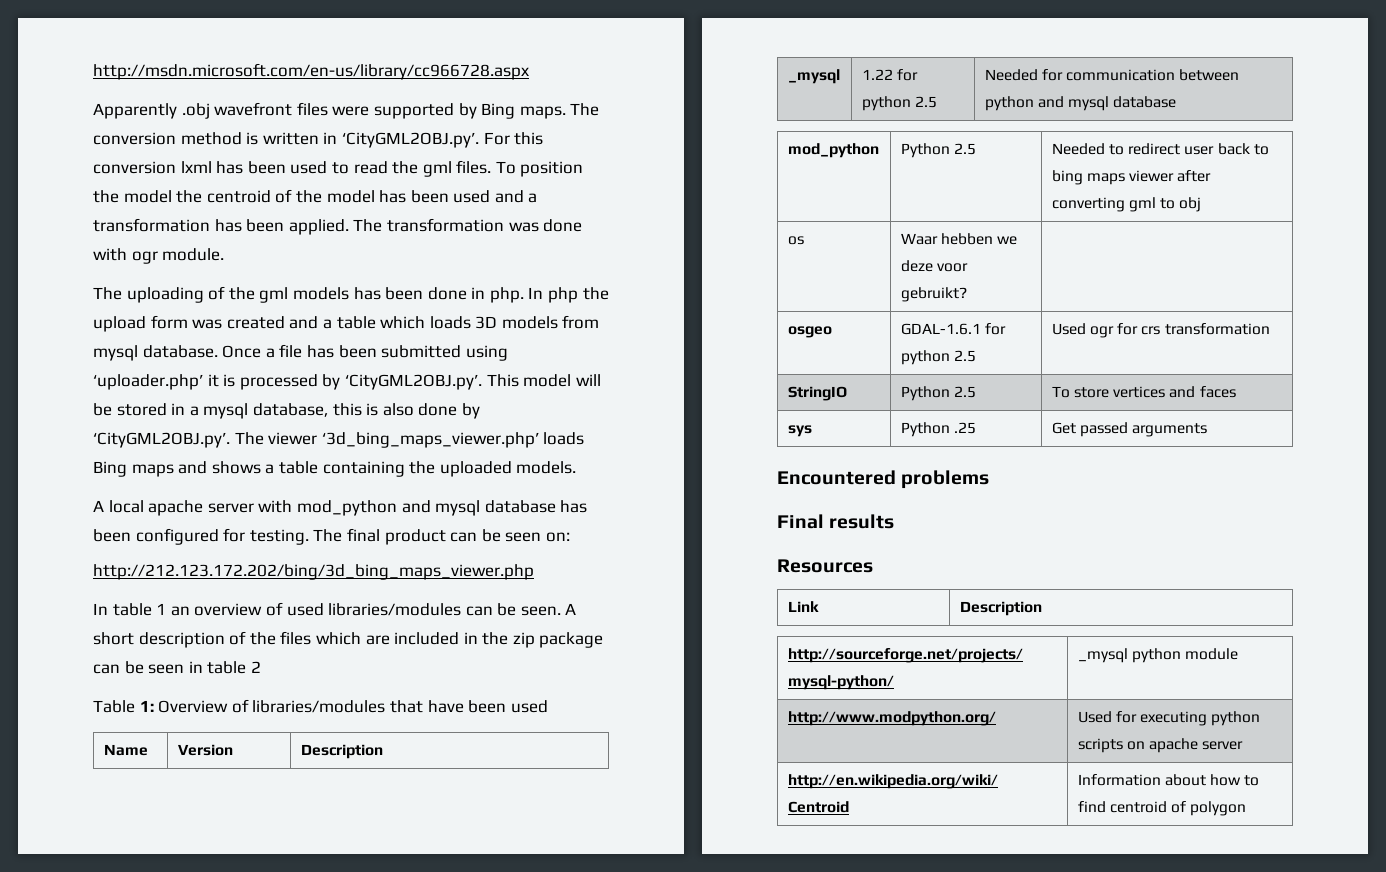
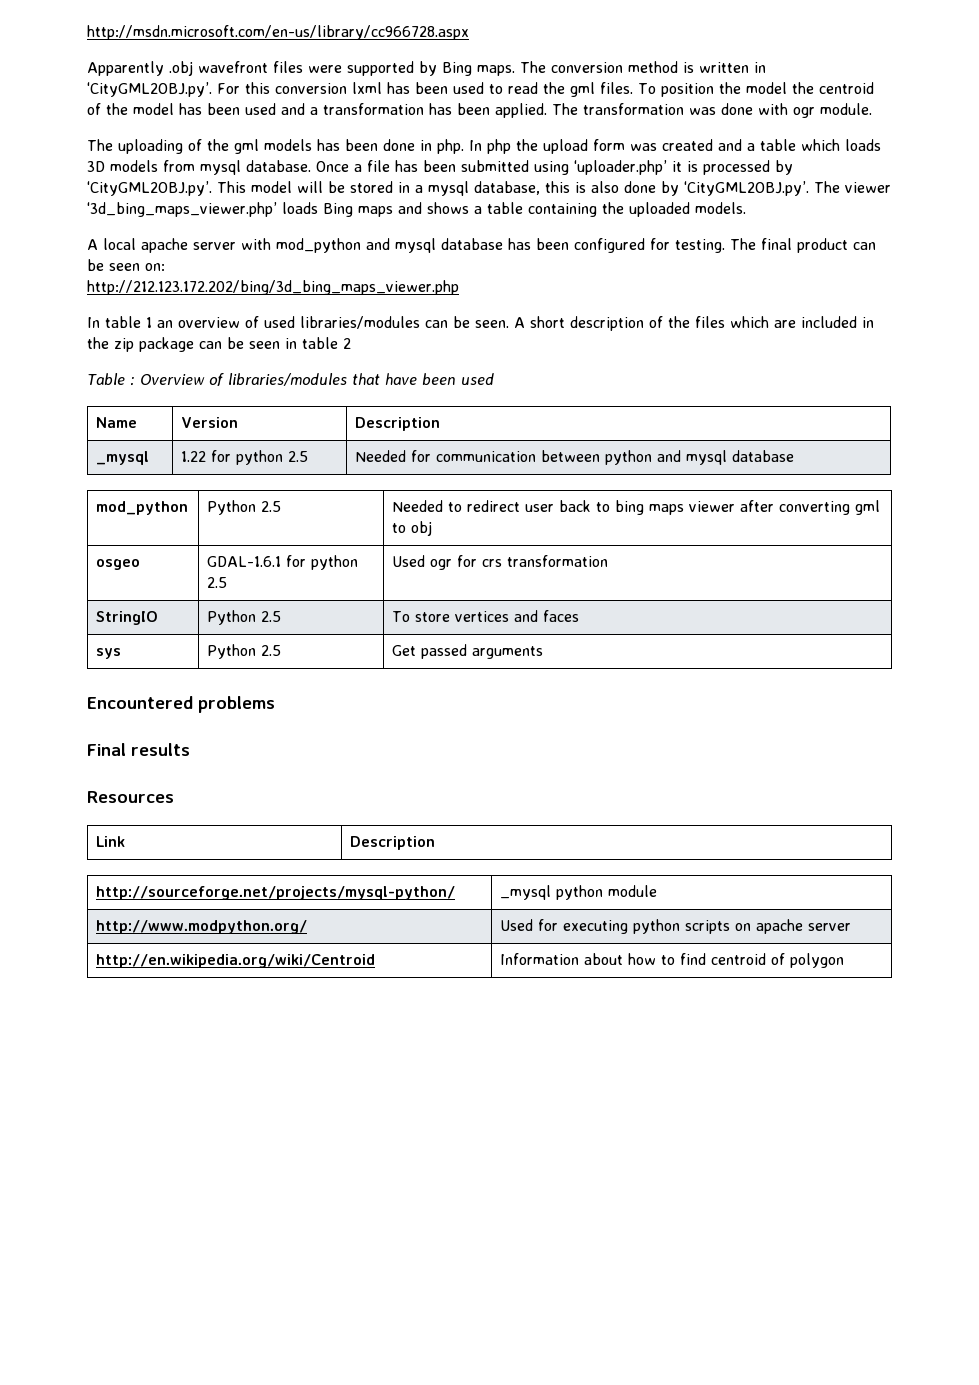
[139,700,154,712] 1: -> [129,377,135,386] :
[787,236,804,245] [900,233,1018,245] [900,260,969,272] [900,287,967,302] // os | Waar hebben we deze voor gebruikt? | -> (433, 528) none
[954,422,977,434] .25 -> [261,645,282,656] 2.5

